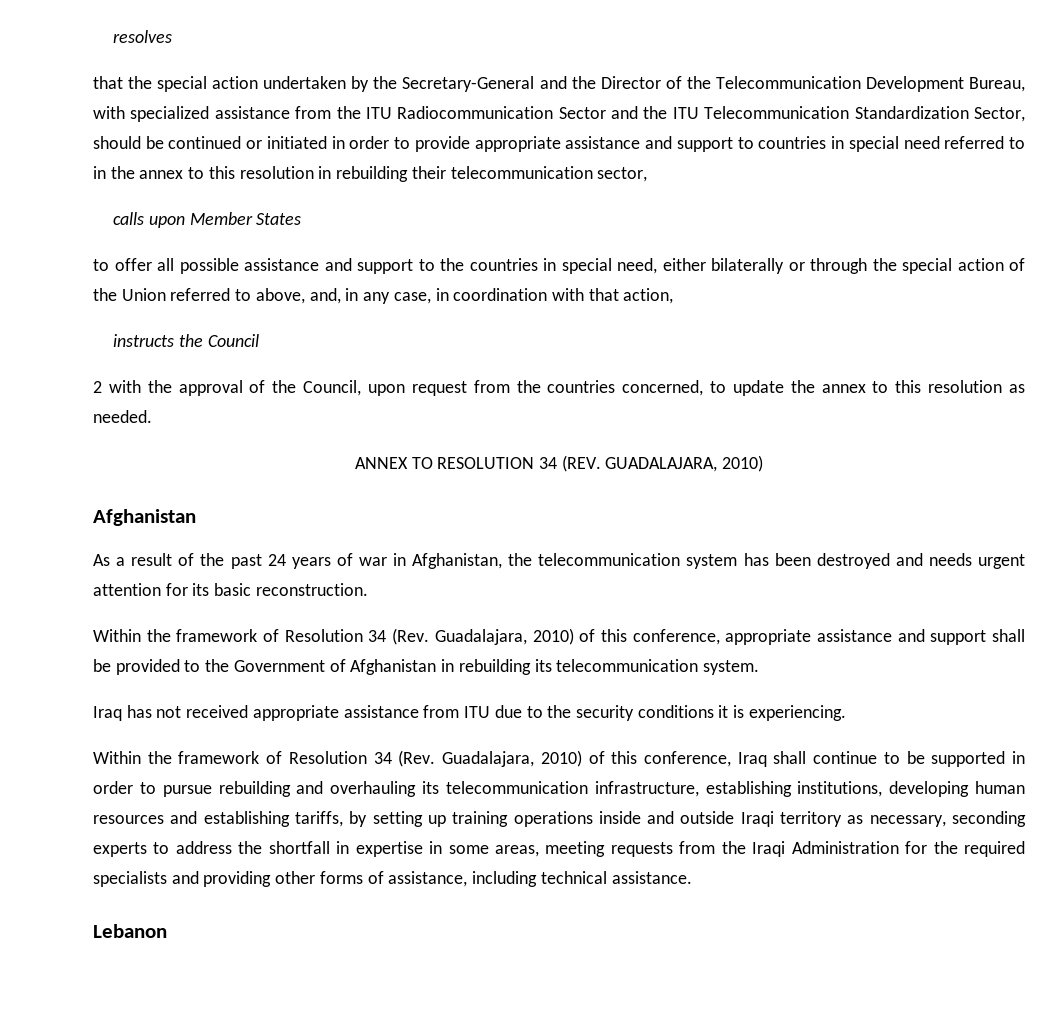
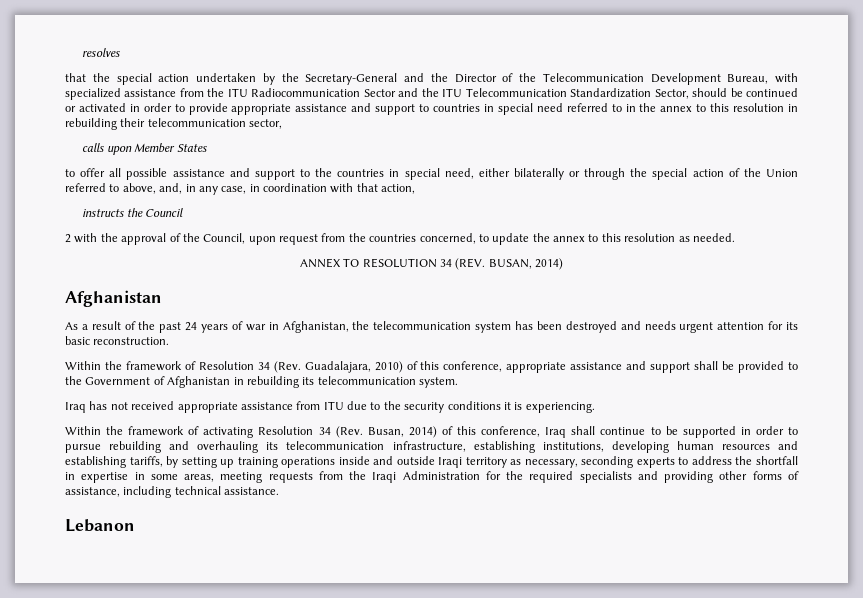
[266,136,327,149] initiated -> [78,103,126,112] activated
[605,455,764,472] GUADALAJARA, 2010) -> [488,258,564,270] BUSAN, 2014)
[288,750,582,767] Resolution 34 (Rev. Guadalajara, 2010) -> [203,426,437,438] activating Resolution 34 (Rev. Busan, 2014)

